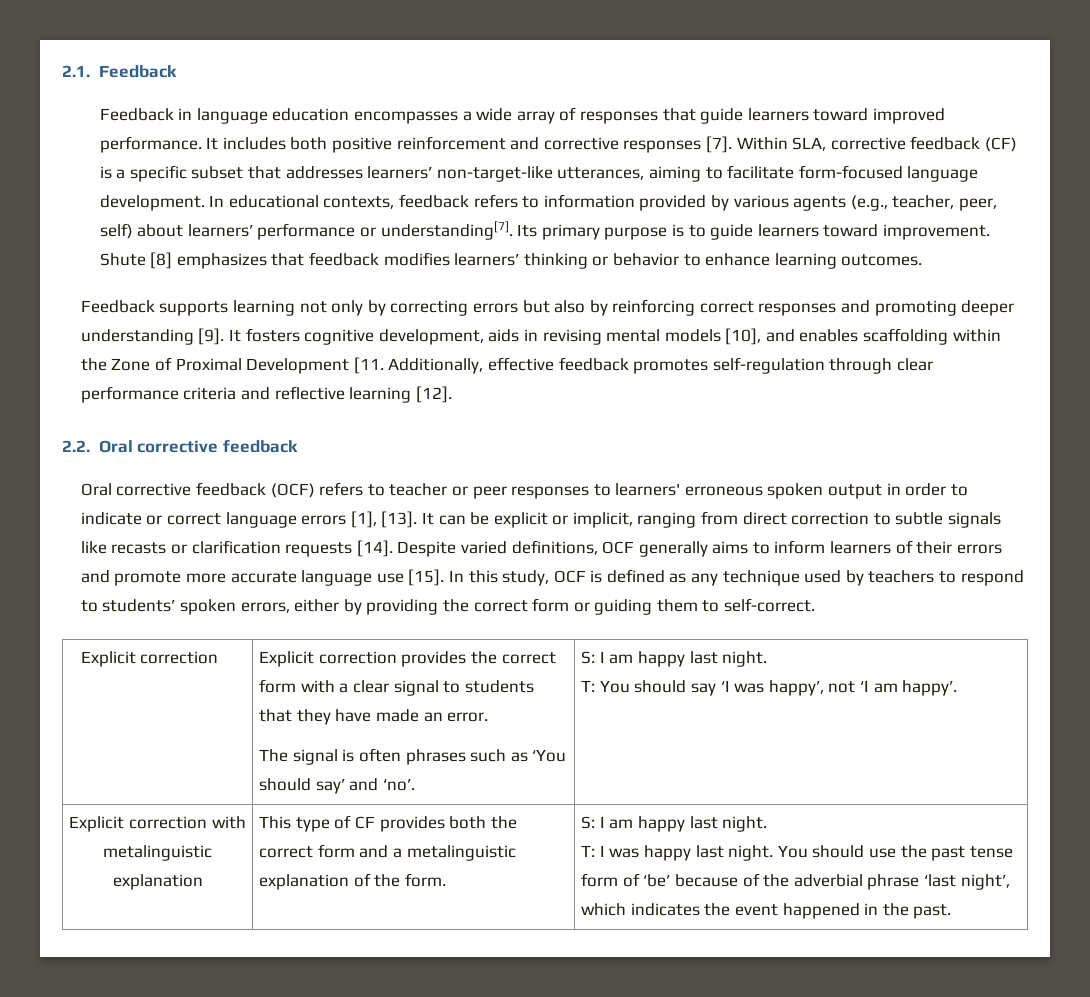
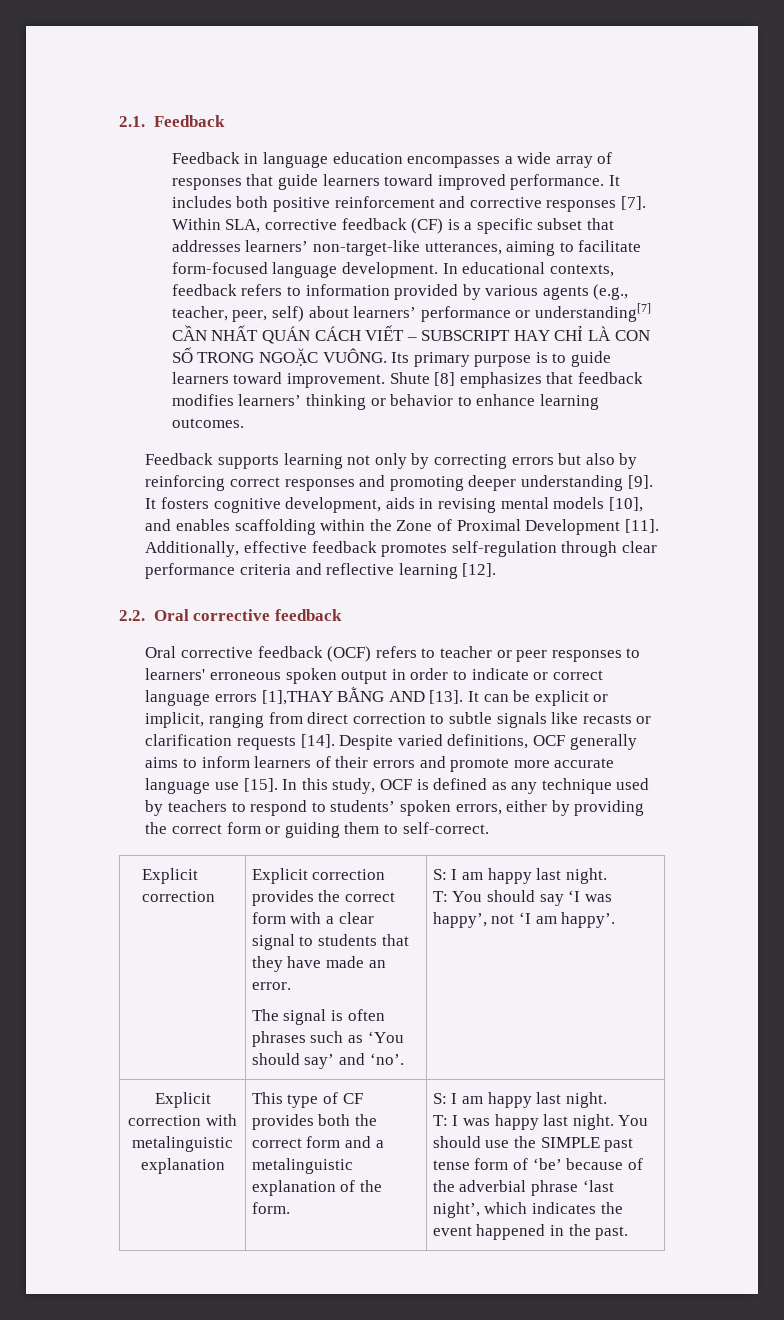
[380,221,513,240] understanding[7]. -> [534,303,651,322] [171,325,650,344] [171,347,387,366] understanding[7] CẦN NHẤT QUÁN CÁCH VIẾT – SUBSCRIPT HAY CHỈ LÀ CON SỐ TRONG NGOẶC VUÔNG.
[353,357,384,374] [11. -> [624,519,659,533] [11].
[350,511,377,528] [1], -> [261,687,425,705] [1],THAY BẰNG AND
(927, 851) none -> [540,1137,600,1148] SIMPLE

